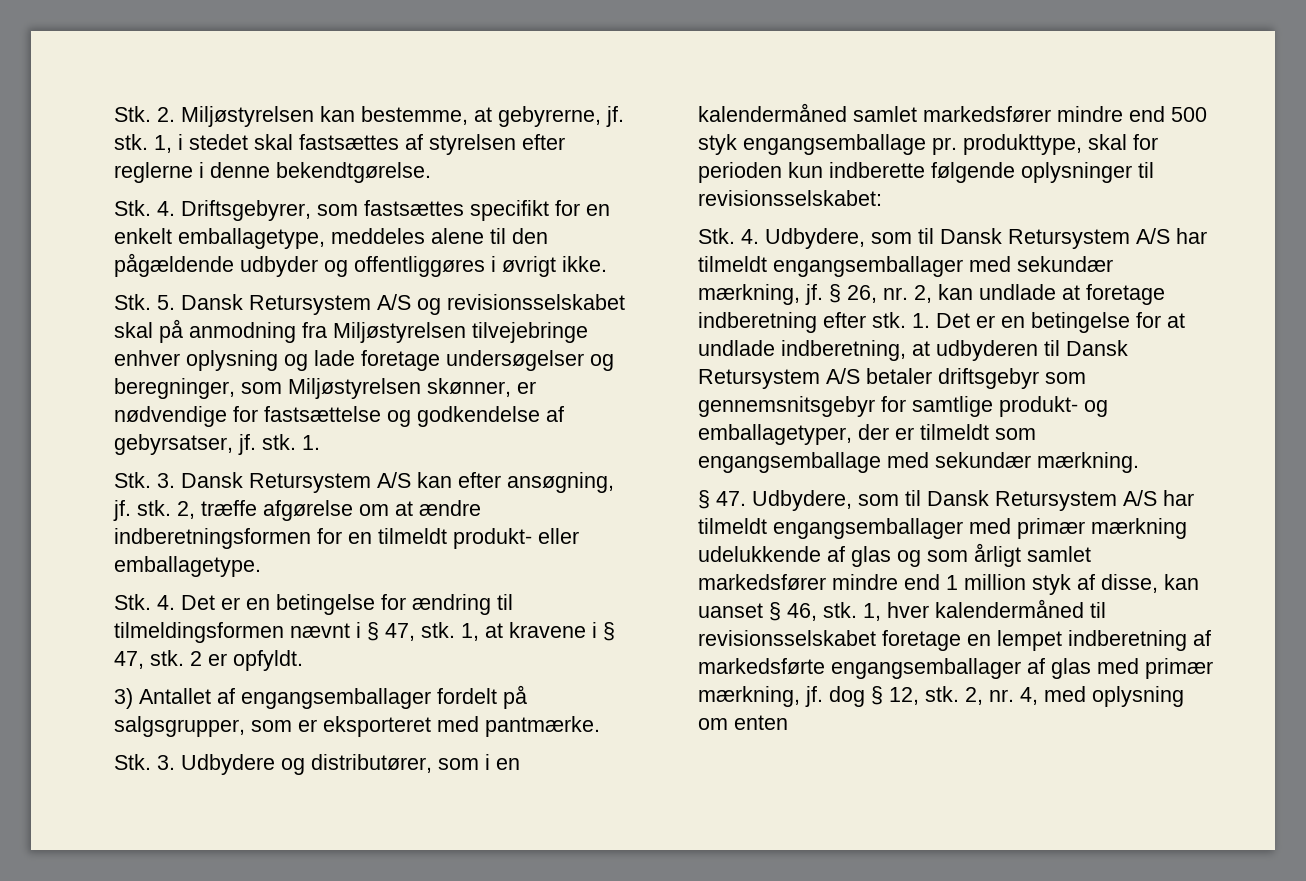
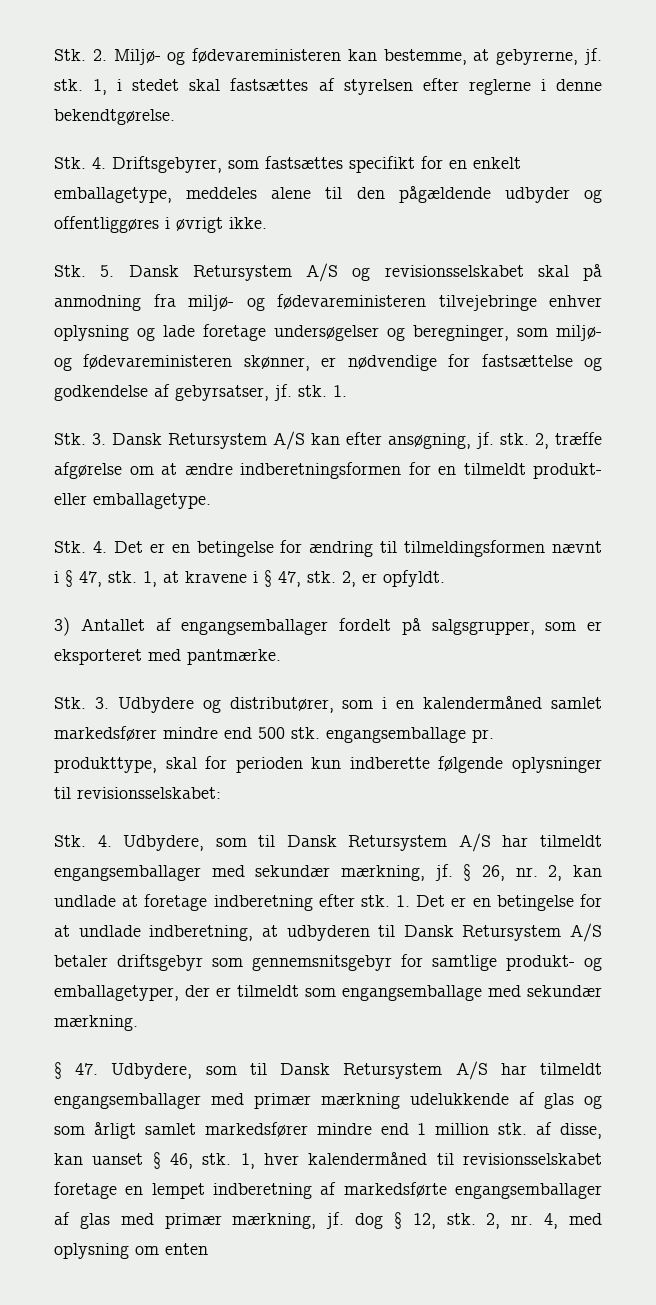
[181,106,314,127] Miljøstyrelsen -> [113,48,342,65] Miljø- og fødevareministeren
[333,322,466,343] Miljøstyrelsen -> [188,294,426,311] miljø- og fødevareministeren
[288,378,421,399] Miljøstyrelsen -> [556,325,602,341] [54,354,233,371] miljø- og fødevareministeren
[190,651,202,666] 2 -> [342,571,356,587] 2,
[698,134,737,155] styk -> [291,727,320,739] stk.
[1032,574,1071,595] styk -> [498,1123,528,1135] stk.

